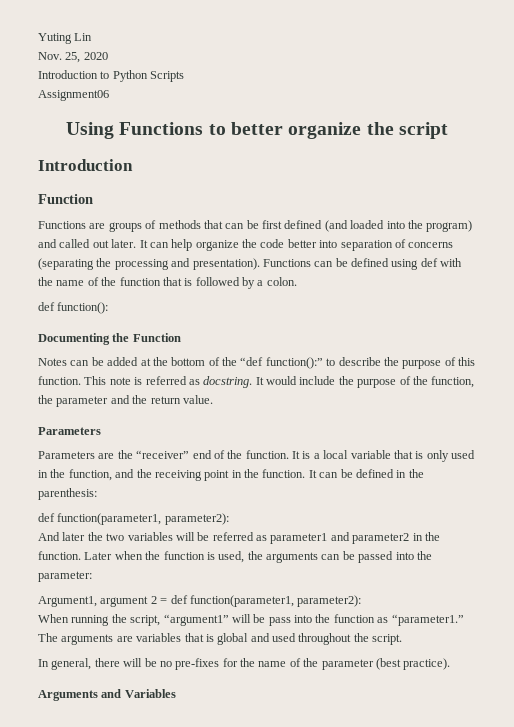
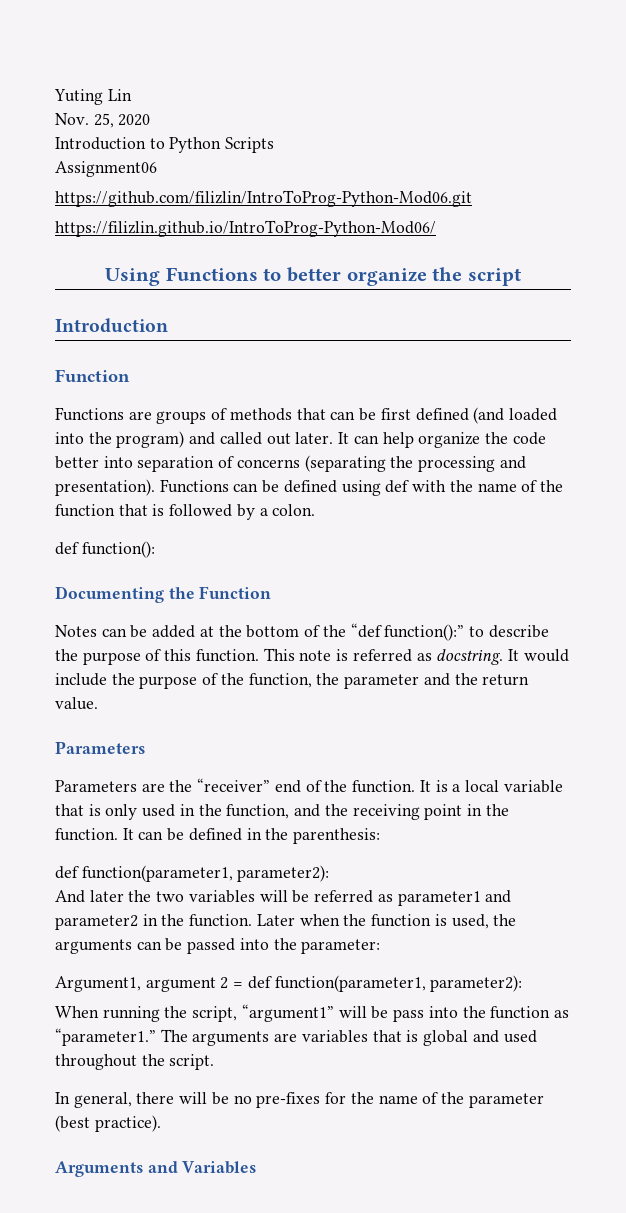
(109, 95) none -> [55,190,472,207] [55,220,436,237] // https://github.com/filizlin/IntroToProg-Python-Mod06.git // https://filizlin.github.io/IntroToProg-Python-Mod06/

